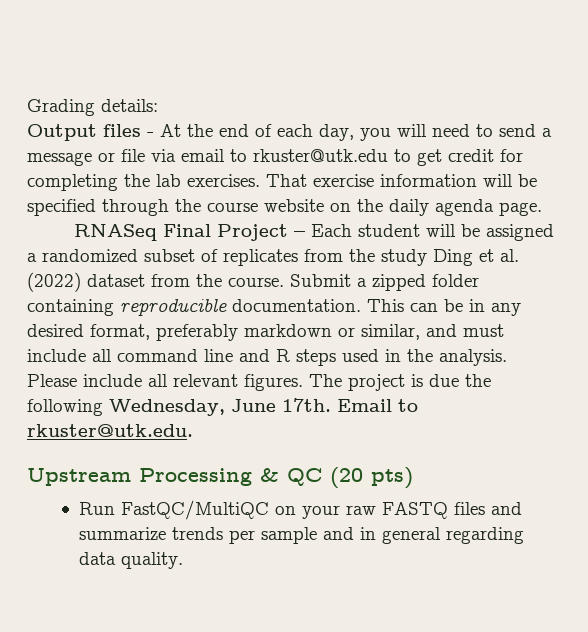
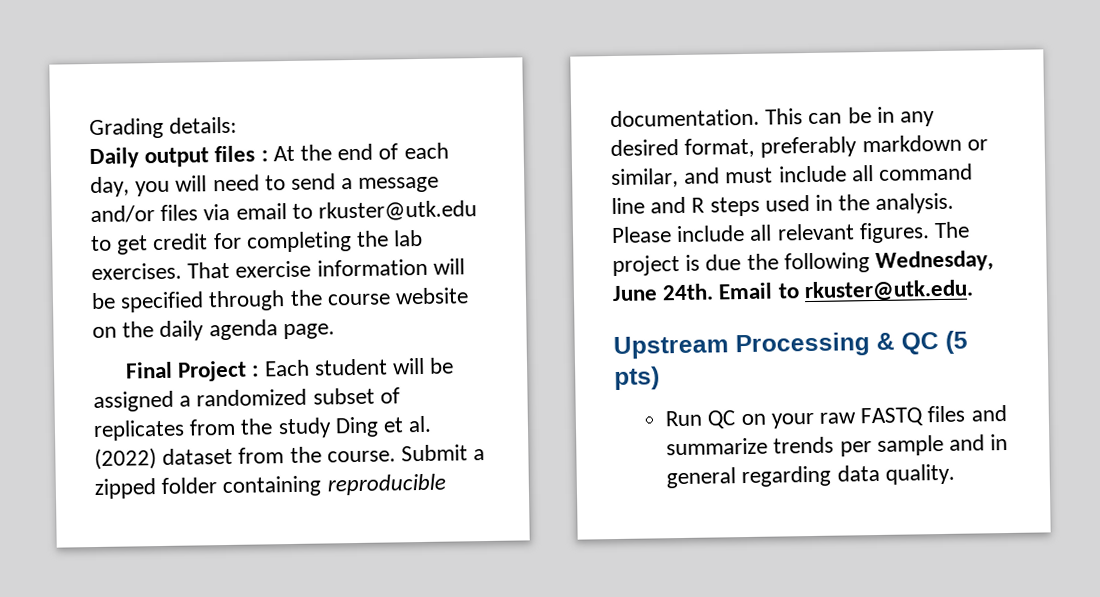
[27,124,154,141] Output files - -> [89,145,268,169] Daily output files :
[98,149,145,162] or file -> [90,204,199,224] and/or files
[74,224,158,241] RNASeq -> (335, 331) none
[294,231,306,237] – -> [251,365,260,377] :
[282,398,331,412] 17th. -> [662,283,715,301] 24th.
[330,467,363,488] (20 -> [945,330,968,354] (5
[120,500,269,520] FastQC/MultiQC -> [707,410,737,429] QC

